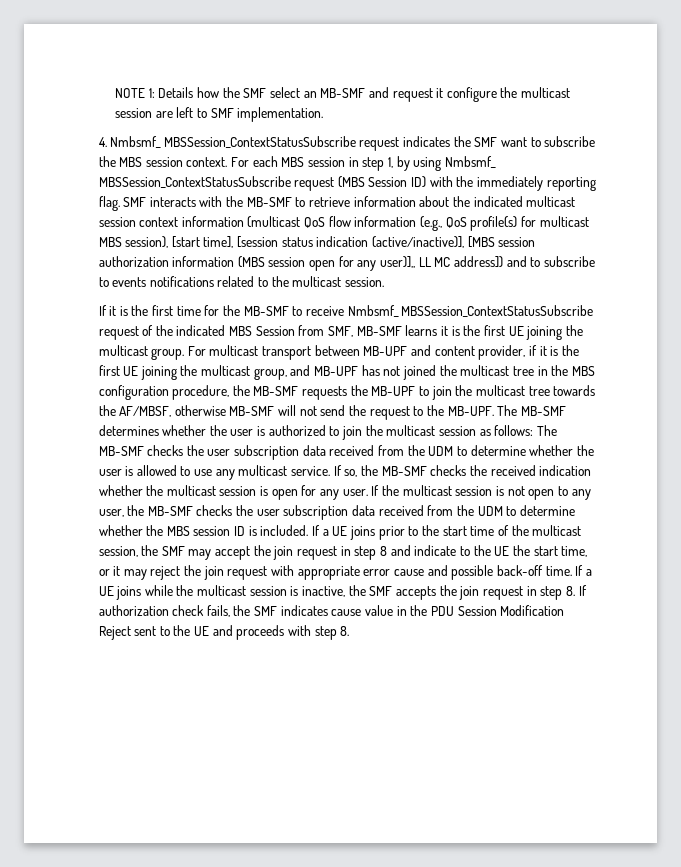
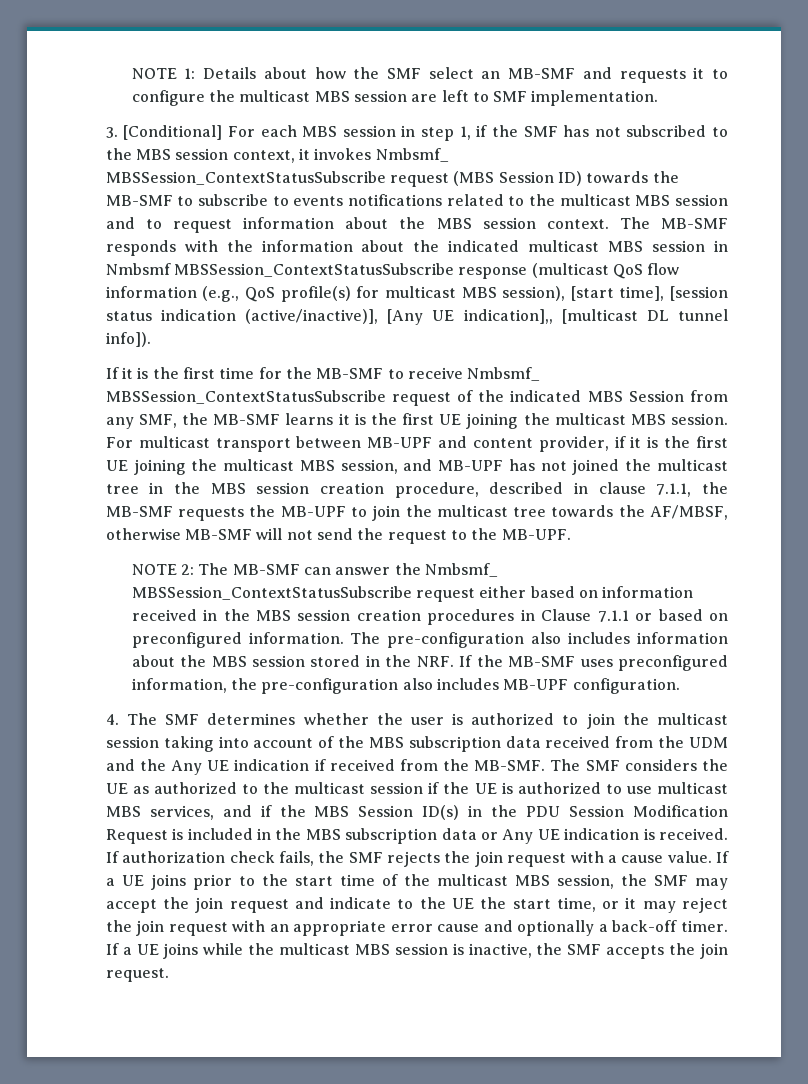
(194, 92) none -> [263,67,307,79] about
[392,88,444,102] request it -> [619,67,729,83] requests it to
(571, 92) none -> [314,91,350,102] MBS
[98,136,596,151] [98,156,228,167] 4. Nmbsmf_ MBSSession_ContextStatusSubscribe request indicates the SMF want to subscribe the MBS session context. -> [105,125,223,140] 3. [Conditional]
[396,156,442,171] by using -> [476,125,729,137] [105,148,372,163] if the SMF has not subscribed to the MBS session context, it invokes
[429,176,596,191] [98,196,351,211] with the immediately reporting flag. SMF interacts with the MB-SMF to retrieve -> [586,171,679,183] [105,194,728,206] [105,217,729,233] [105,240,253,256] towards the MB-SMF to subscribe to events notifications related to the multicast MBS session and to request information about the MBS session context. The MB-SMF responds with the
[98,216,244,227] session context information -> [608,240,729,252] [105,263,528,279] MBS session in Nmbsmf MBSSession_ContextStatusSubscribe response
[467,236,536,248] [98,256,595,271] [98,276,385,287] [MBS session authorization information (MBS session open for any user)],, LL MC address]) and to subscribe to events notifications related to the multicast session. -> [387,309,729,325] [105,332,151,347] [Any UE indication],, [multicast DL tunnel info]).
[328,326,354,337] SMF, -> [105,413,209,429] any SMF, the
[151,348,185,360] group. -> [630,413,728,425] MBS session.
[253,368,287,380] group, -> [299,459,398,474] MBS session,
[98,385,230,400] configuration procedure, -> [256,482,692,498] session creation procedure, described in clause 7.1.1,
[497,405,566,416] The MB-SMF -> [131,563,498,577] [131,586,694,602] [131,609,728,625] [131,632,729,648] [131,655,729,671] [131,678,680,694] [105,713,200,725] // NOTE 2: The MB-SMF can answer the Nmbsmf_ MBSSession_ContextStatusSubscribe request either based on information received in the MBS session creation procedures in Clause 7.1.1 or based on preconfigured information. The pre-configuration also includes information about the MBS session stored in the NRF. If the MB-SMF uses preconfigured information, the pre-configuration also includes MB-UPF configuration. // 4. The SMF
[479,425,557,436] [98,445,594,460] [98,465,592,480] [98,485,591,500] [98,505,575,520] [98,525,309,536] as follows: The MB-SMF checks the user subscription data received from the UDM to determine whether the user is allowed to use any multicast service. If so, the MB-SMF checks the received indication whether the multicast session is open for any user. If the multicast session is not open to any user, the MB-SMF checks the user subscription data received from the UDM to determine whether the MBS session ID is included. -> [163,736,728,752] [105,759,728,775] [105,782,728,794] [105,805,728,820] [105,828,729,844] [105,851,712,867] taking into account of the MBS subscription data received from the UDM and the Any UE indication if received from the MB-SMF. The SMF considers the UE as authorized to the multicast session if the UE is authorized to use multicast MBS services, and if the MBS Session ID(s) in the PDU Session Modification Request is included in the MBS subscription data or Any UE indication is received. If authorization check fails, the SMF rejects the join request with a cause value.
(582, 530) none -> [514,875,550,886] MBS
[340,546,387,560] in step 8 -> (289, 906) none
(295, 570) none -> [269,924,289,932] an
[451,565,572,580] possible back-off time. -> [517,920,728,936] optionally a back-off timer.
(247, 590) none -> [354,944,390,955] MBS
[482,585,587,600] [98,605,565,617] [98,625,350,640] request in step 8. If authorization check fails, the SMF indicates cause value in the PDU Session Modification Reject sent to the UE and proceeds with step 8. -> [105,968,169,982] request.

